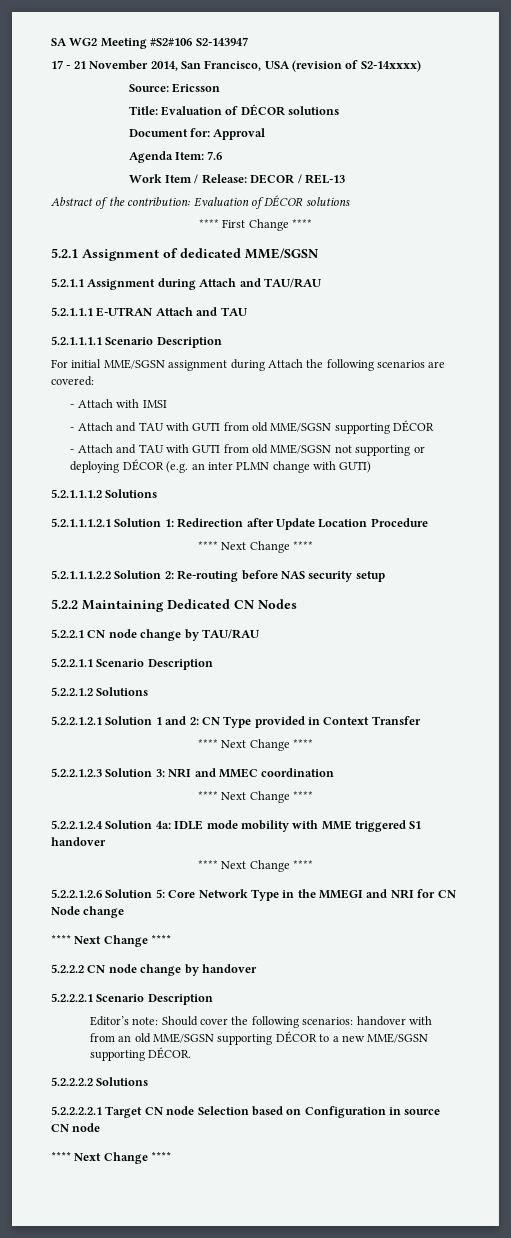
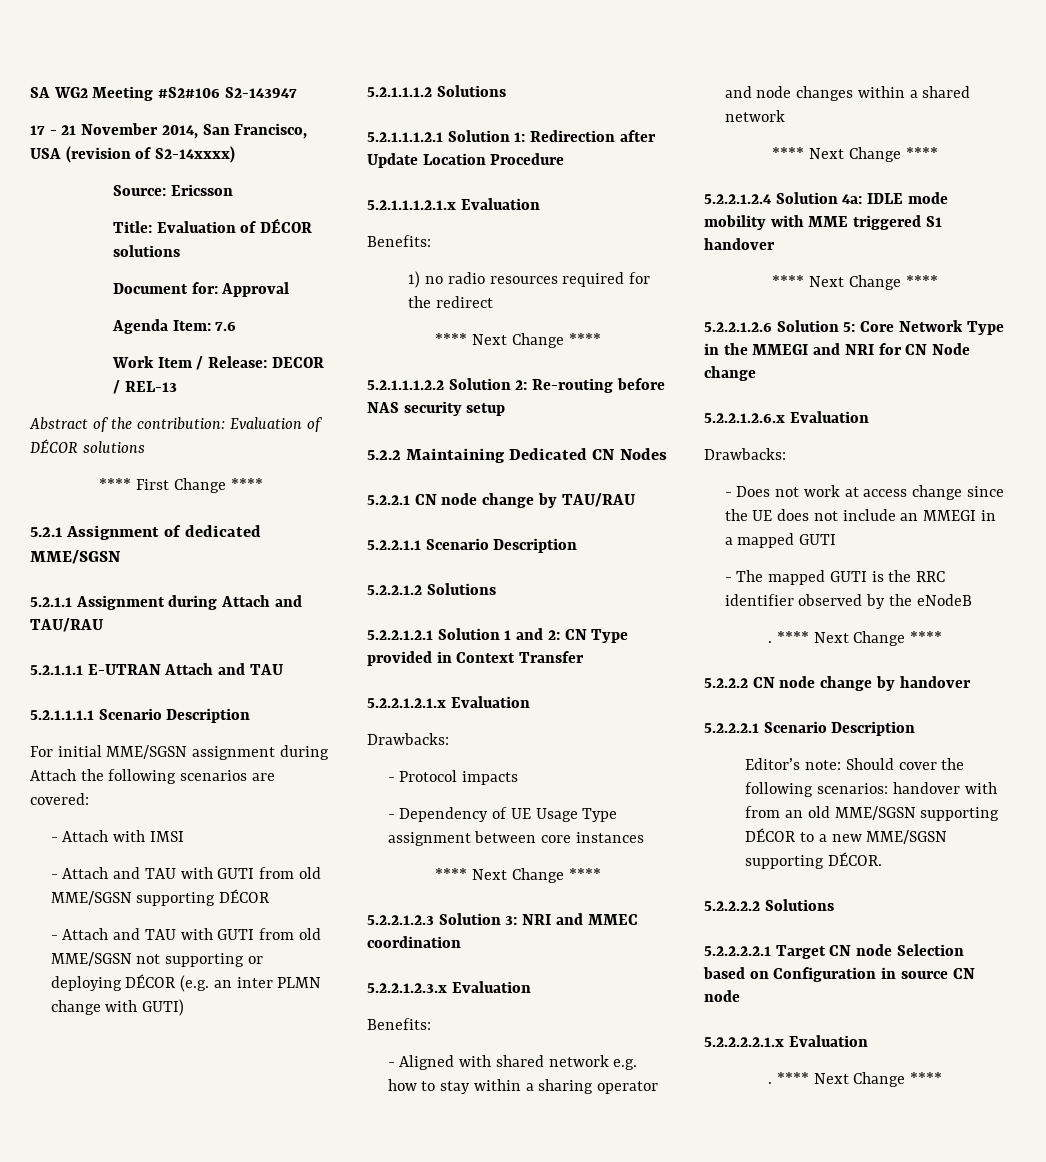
(428, 522) none -> [367,198,540,210] [367,235,431,247] [408,271,651,288] [408,296,494,308] // 5.2.1.1.1.2.1.x Evaluation // Benefits: // 1) no radio resources required for the redirect
(421, 720) none -> [367,696,530,708] [367,733,449,745] [387,770,519,785] [387,807,618,822] [387,831,644,846] // 5.2.2.1.2.1.x Evaluation // Drawbacks: // - Protocol impacts // - Dependency of UE Usage Type assignment between core instances
(335, 772) none -> [367,981,531,993] [367,1018,431,1030] [387,1055,638,1070] [387,1079,659,1094] [724,86,971,101] [724,110,785,122] // 5.2.2.1.2.3.x Evaluation // Benefits: // - Aligned with shared network e.g. how to stay within a sharing operator and node changes within a shared network
(125, 912) none -> [704,411,869,423] [704,448,786,460] [724,485,1004,500] [724,509,996,521] [724,533,837,548] [724,570,946,585] [724,594,972,609] [768,641,773,643] 5.2.2.1.2.6.x Evaluation // Drawbacks: // - Does not work at access change since the UE does not include an MMEGI in a mapped GUTI // - The mapped GUTI is the RRC identifier observed by the eNodeB // .
(101, 1127) none -> [704,1035,868,1047] [768,1082,773,1084] 5.2.2.2.2.1.x Evaluation // .

